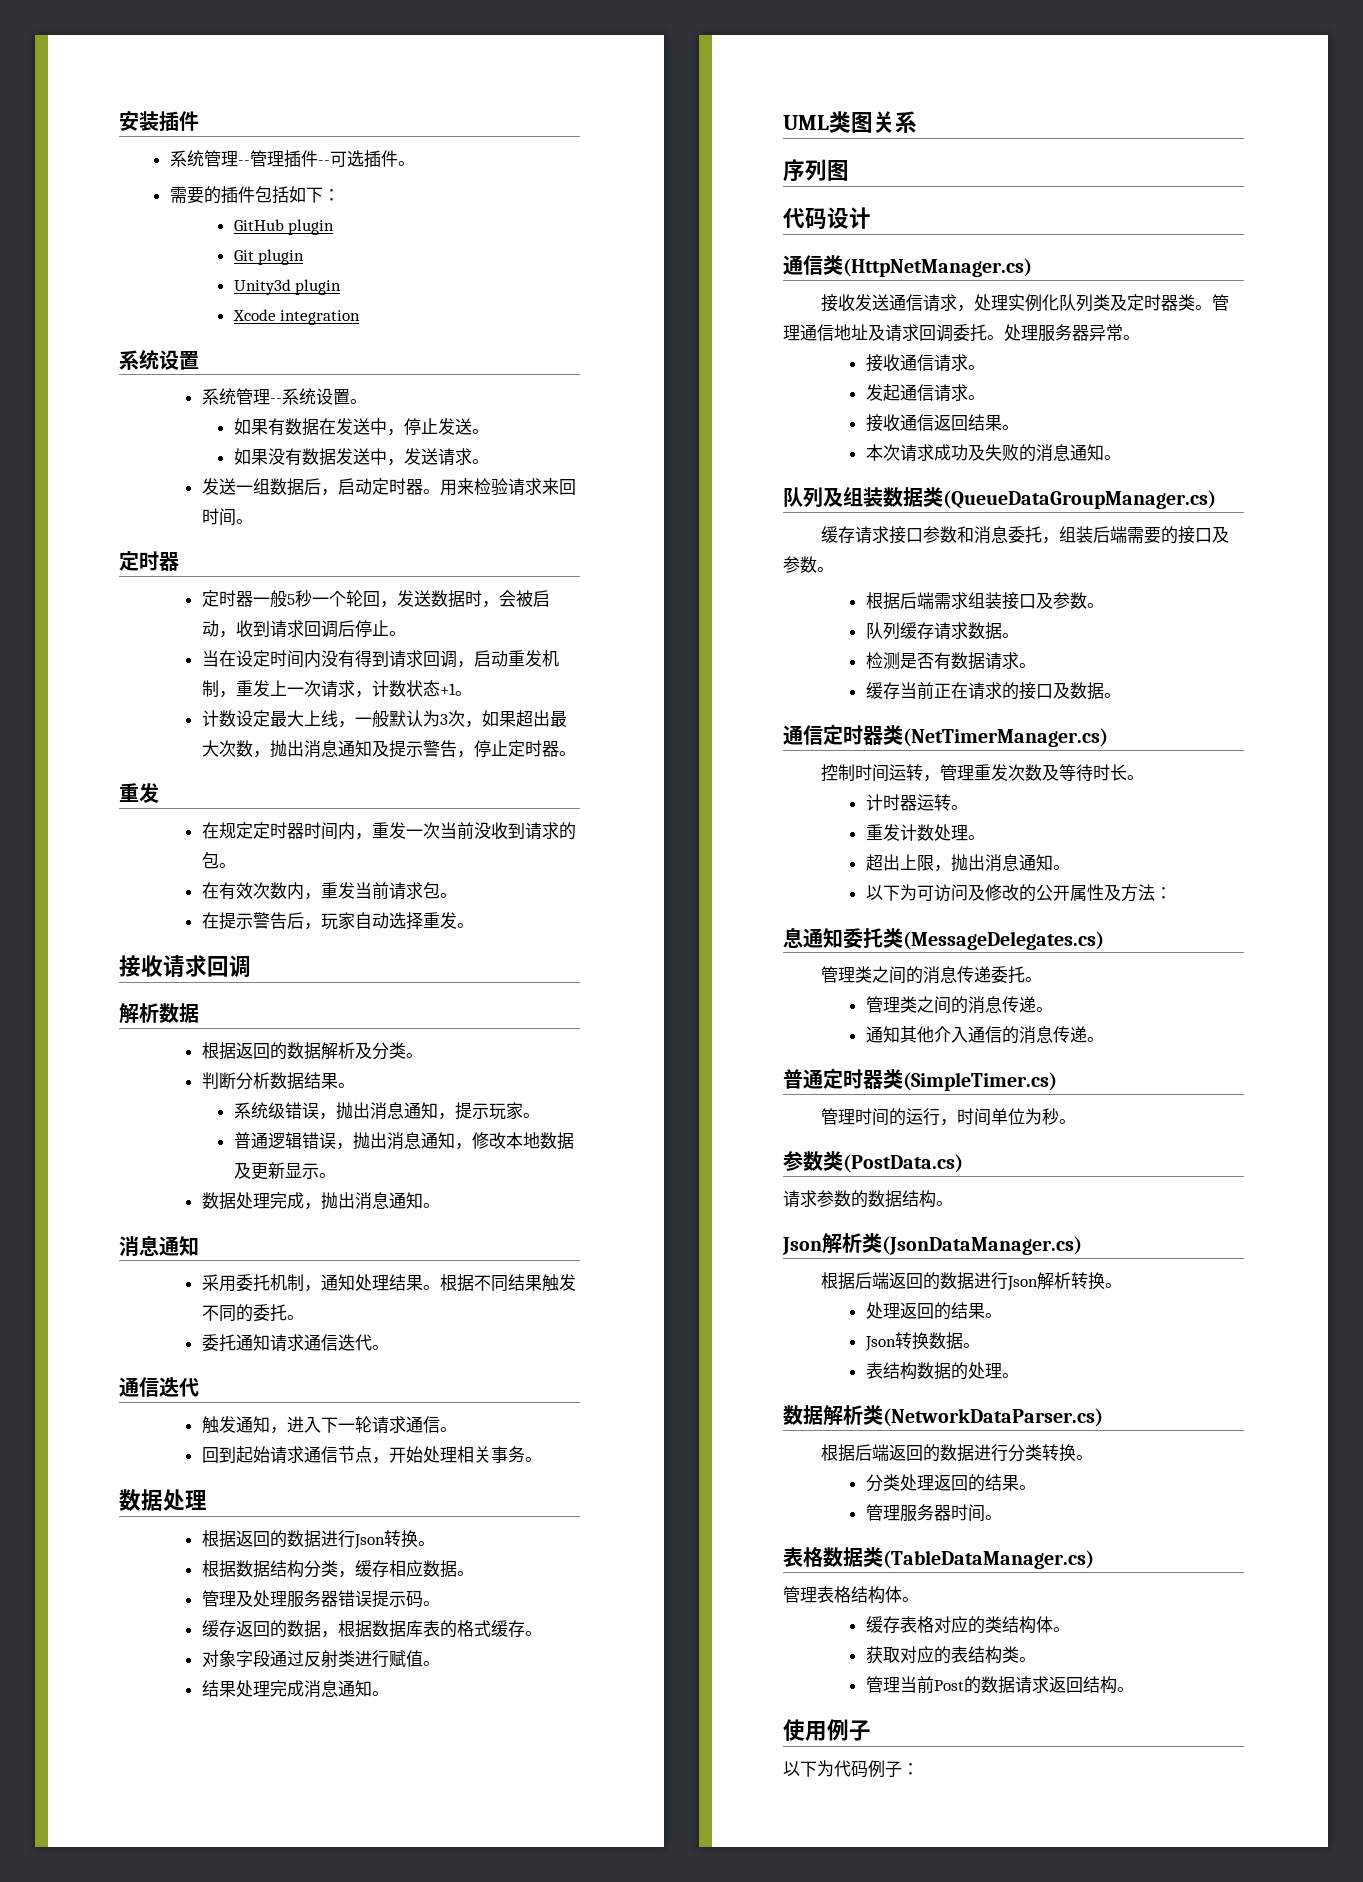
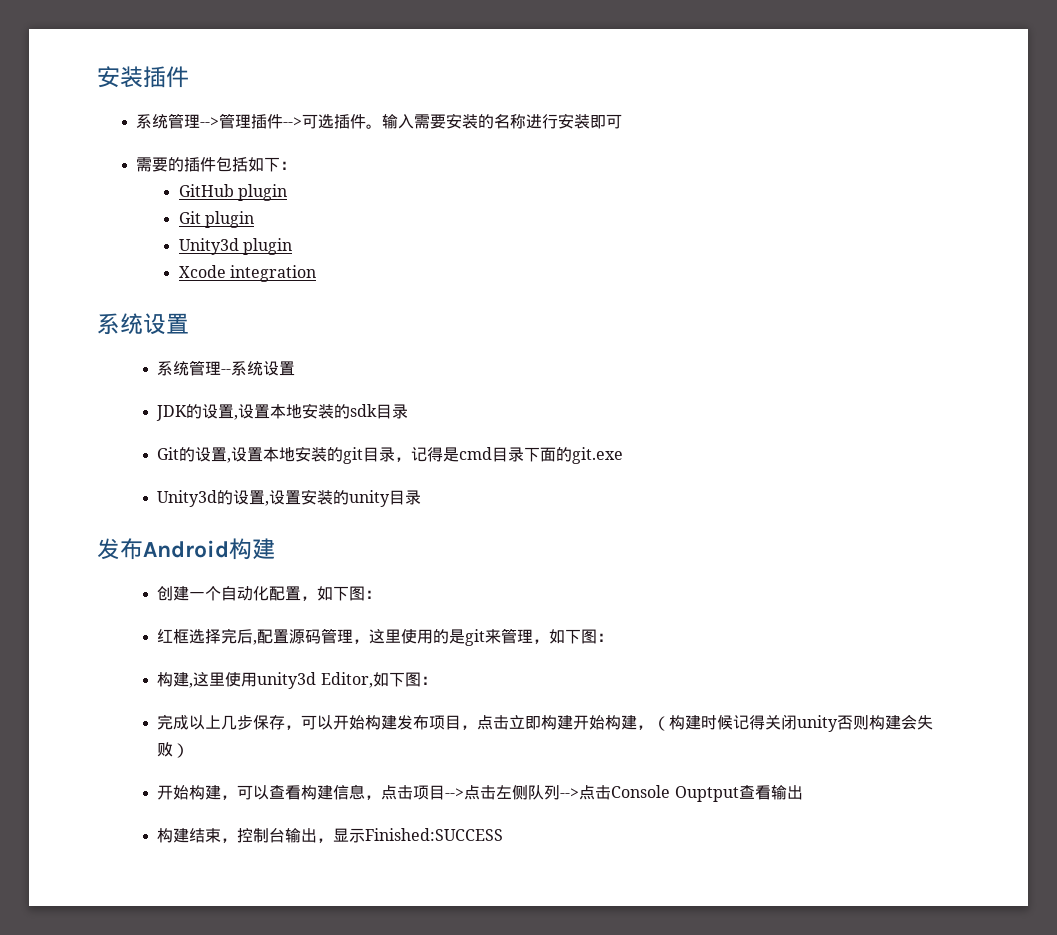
[237,160,250,165] -- -> [199,117,219,127] -->
[317,160,330,165] -- -> [282,117,302,127] -->
(415, 163) none -> [381,113,622,129] 输入需要安装的名称进行安装即可
[349,399,367,404] [233,418,489,436] [233,448,489,466] [201,478,576,496] [201,508,253,526] [119,551,179,571] [201,590,550,608] [201,620,406,638] [201,650,559,668] [201,680,472,698] [201,710,567,728] [201,740,576,758] [119,783,159,803] [201,822,576,840] [201,852,236,869] [201,882,457,900] [201,912,474,930] [119,955,251,978] [119,1003,199,1024] [201,1042,423,1060] [201,1072,355,1090] [233,1102,540,1120] [233,1132,574,1150] [233,1162,336,1180] [201,1192,440,1210] [119,1235,199,1257] [201,1274,576,1292] [201,1304,304,1322] [201,1334,389,1352] [119,1377,199,1397] [201,1416,457,1434] [201,1446,542,1464] [119,1489,207,1511] [201,1530,435,1549] [201,1560,474,1578] [201,1590,440,1608] [201,1620,542,1638] [201,1650,440,1668] [201,1680,389,1698] [783,111,917,133] [783,159,849,182] [783,207,871,230] [783,255,1032,277] [820,294,1229,312] [783,324,1140,342] [865,354,985,372] [865,384,985,402] [865,414,1019,432] [865,444,1121,462] [783,487,1216,509] [820,526,1229,544] [783,556,834,573] [865,592,1104,610] [865,622,1019,640] [865,652,1036,670] [865,682,1121,700] [783,725,1108,747] [820,764,1144,782] [865,794,968,811] [865,824,985,841] [865,854,1070,872] [865,884,1172,902] [783,927,1104,950] [820,966,1042,984] [865,996,1053,1014] [865,1026,1104,1044] [783,1069,1057,1091] [820,1108,1076,1126] [783,1151,963,1173] [783,1190,953,1208] [782,1233,1082,1255] [820,1272,1122,1291] [865,1302,1002,1320] [864,1332,980,1351] [865,1362,1019,1380] [783,1405,1103,1427] [820,1444,1093,1462] [865,1474,1036,1492] [865,1504,1002,1522] [783,1547,1094,1569] [783,1586,919,1604] [865,1616,1070,1634] [865,1646,1036,1664] [865,1676,1134,1694] [783,1719,871,1741] [783,1760,919,1778] 。 // 如果有数据在发送中，停止发送。 // 如果没有数据发送中，发送请求。 // 发送一组数据后，启动定时器。用来检验请求来回时间。 // 定时器 // 定时器一般5秒一个轮回，发送数据时，会被启动，收到请求回调后停止。 // 当在设定时间内没有得到请求回调，启动重发机制，重发上一次请求，计数状态+1。 // 计数设定最大上线，一般默认为3次，如果超出最大次数，抛出消息通知及提示警告，停止定时器。 // 重发 // 在规定定时器时间内，重发一次当前没收到请求的包。 // 在有效次数内，重发当前请求包。 // 在提示警告后，玩家自动选择重发。 // 接收请求回调 // 解析数据 // 根据返回的数据解析及分类。 // 判断分析数据结果。 // 系统级错误，抛出消息通知，提示玩家。 // 普通逻辑错误，抛出消息通知，修改本地数据及更新显示。 // 数据处理完成，抛出消息通知。 // 消息通知 // 采用委托机制，通知处理结果。根据不同结果触发不同的委托。 // 委托通知请求通信迭代。 // 通信迭代 // 触发通知，进入下一轮请求通信。 // 回到起始请求通信节点，开始处理相关事务。 // 数据处理 // 根据返回的数据进行Json转换。 // 根据数据结构分类，缓存相应数据。 // 管理及处理服务器错误提示码。 // 缓存返回的数据，根据数据库表的格式缓存。 // 对象字段通过反射类进行赋值。 // 结果处理完成消息通知。 // UML类图关系 // 序列图 // 代码设计 // 通信类(HttpNetManager.cs) // 接收发送通信请求，处理实例化队列类及定时器类。管理通信地址及请求回调委托。处理服务器异常。 // 接收通信请求。 // 发起通信请求。 // 接收通信返回结果。 // 本次请求成功及失败的消息通知。 // 队列及组装数据类(QueueDataGroupManager.cs) // 缓存请求接口参数和消息委托，组装后端需要的接口及参数。 // 根据后端需求组装接口及参数。 // 队列缓存请求数据。 // 检测是否有数据请求。 // 缓存当前正在请求的接口及数据。 // 通信定时器类(NetTimerManager.cs) // 控制时间运转，管理重发次数及等待时长。 // 计时器运转。 // 重发计数处理。 // 超出上限，抛出消息通知。 // 以下为可访问及修改的公开属性及方法： // 息通知委托类(MessageDelegates.cs) // 管理类之间的消息传递委托。 // 管理类之间的消息传递。 // 通知其他介入通信的消息传递。 // 普通定时器类(SimpleTimer.cs) // 管理时间的运行，时间单位为秒。 // 参数类(PostData.cs) // 请求参数的数据结构。 // Json解析类(JsonDataManager.cs) // 根据后端返回的数据进行Json解析转换。 // 处理返回的结果。 // Json转换数据。 // 表结构数据的处理。 // 数据解析类(NetworkDataParser.cs) // 根据后端返回的数据进行分类转换。 // 分类处理返回的结果。 // 管理服务器时间。 // 表格数据类(TableDataManager.cs) // 管理表格结构体。 // 缓存表格对应的类结构体。 // 获取对应的表结构类。 // 管理当前Post的数据请求返回结构。 // 使用例子 // 以下为代码例子： -> [156,403,409,421] [157,446,624,464] [157,489,422,507] [97,538,275,560] [157,586,382,601] [157,628,614,646] [157,672,437,689] [157,714,934,732] [157,742,190,758] [157,784,803,802] [157,828,504,843] // JDK的设置,设置本地安装的sdk目录 // Git的设置,设置本地安装的git目录，记得是cmd目录下面的git.exe // Unity3d的设置,设置安装的unity目录 // 发布Android构建 // 创建一个自动化配置，如下图： // 红框选择完后,配置源码管理，这里使用的是git来管理，如下图： // 构建,这里使用unity3d Editor,如下图： // 完成以上几步保存，可以开始构建发布项目，点击立即构建开始构建，（构建时候记得关闭unity否则构建会失败） // 开始构建，可以查看构建信息，点击项目-->点击左侧队列-->点击Console Ouptput查看输出 // 构建结束，控制台输出，显示Finished:SUCCESS

